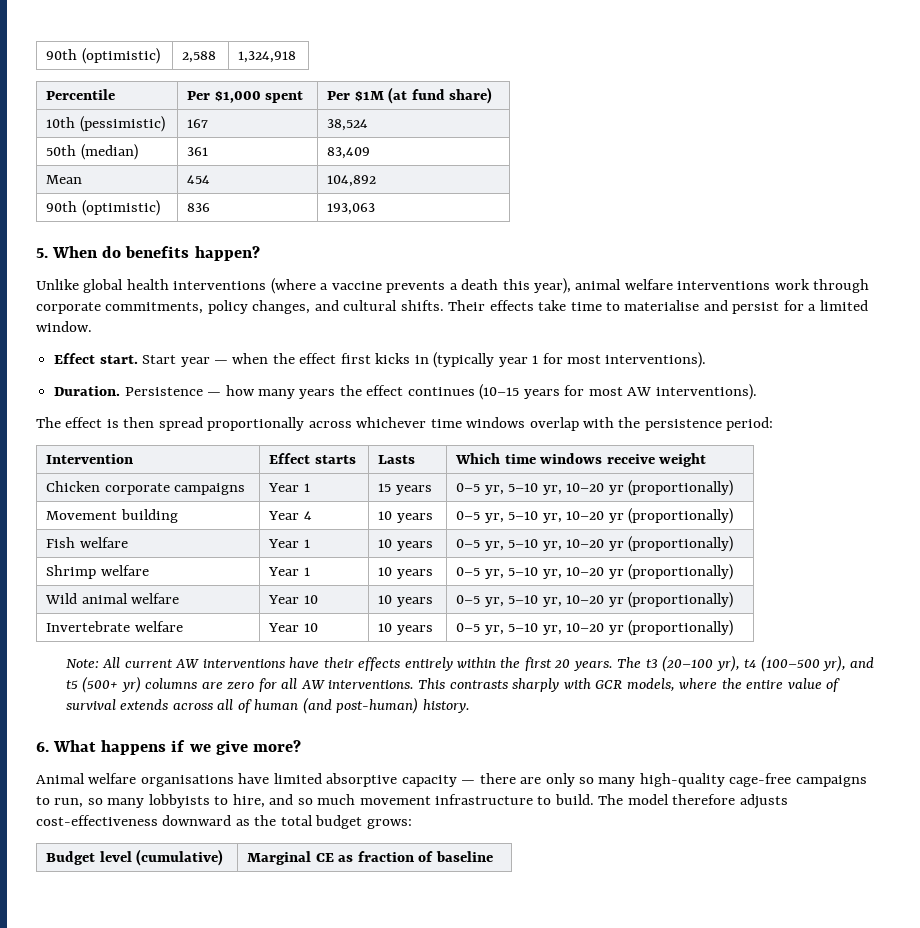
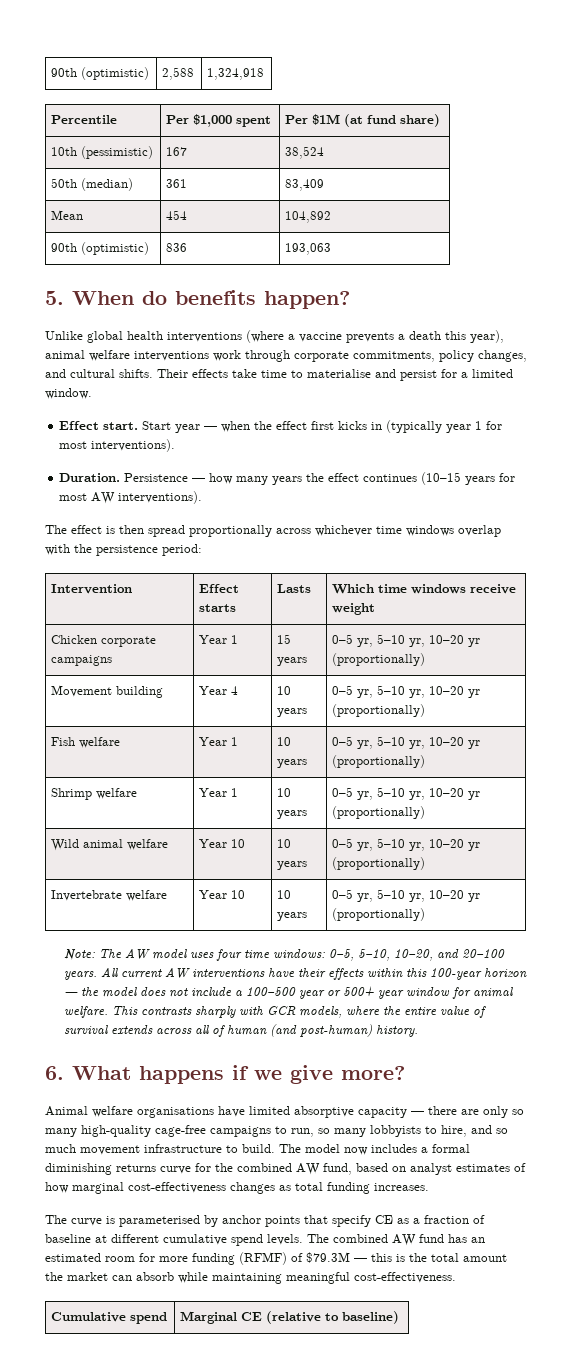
(99, 663) none -> [99,948,506,961] [64,971,98,980] The AW model uses four time windows: 0–5, 5–10, 10–20, and 20–100 years.
[404,655,875,672] [65,676,414,693] entirely within the first 20 years. The t3 (20–100 yr), t4 (100–500 yr), and t5 (500+ yr) columns are zero for all AW interventions. -> [367,968,528,980] [64,985,514,999] [64,1006,109,1018] within this 100-year horizon — the model does not include a 100–500 year or 500+ year window for animal welfare.
[672,794,788,809] [36,815,412,829] [46,849,224,866] [247,851,493,865] therefore adjusts cost-effectiveness downward as the total budget grows: // Budget level (cumulative) | Marginal CE as fraction of baseline -> [344,1144,470,1155] [45,1163,526,1175] [45,1182,429,1194] [45,1215,485,1227] [45,1234,485,1246] [45,1252,507,1265] [45,1272,456,1284] [51,1312,168,1324] [180,1311,400,1324] now includes a formal diminishing returns curve for the combined AW fund, based on analyst estimates of how marginal cost-effectiveness changes as total funding increases. // The curve is parameterised by anchor points that specify CE as a fraction of baseline at different cumulative spend levels. The combined AW fund has an estimated room for more funding (RFMF) of $79.3M — this is the total amount the market can absorb while maintaining meaningful cost-effectiveness. // Cumulative spend | Marginal CE (relative to baseline)

